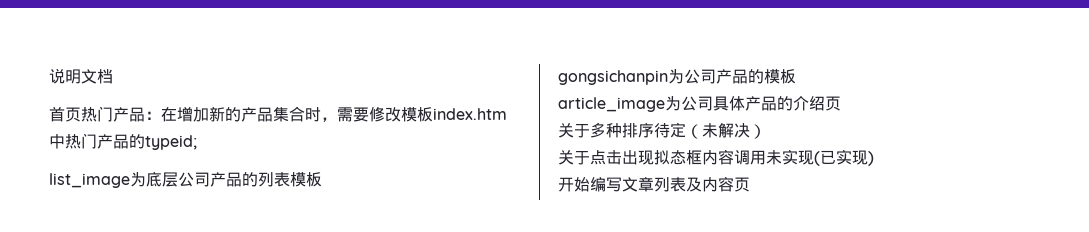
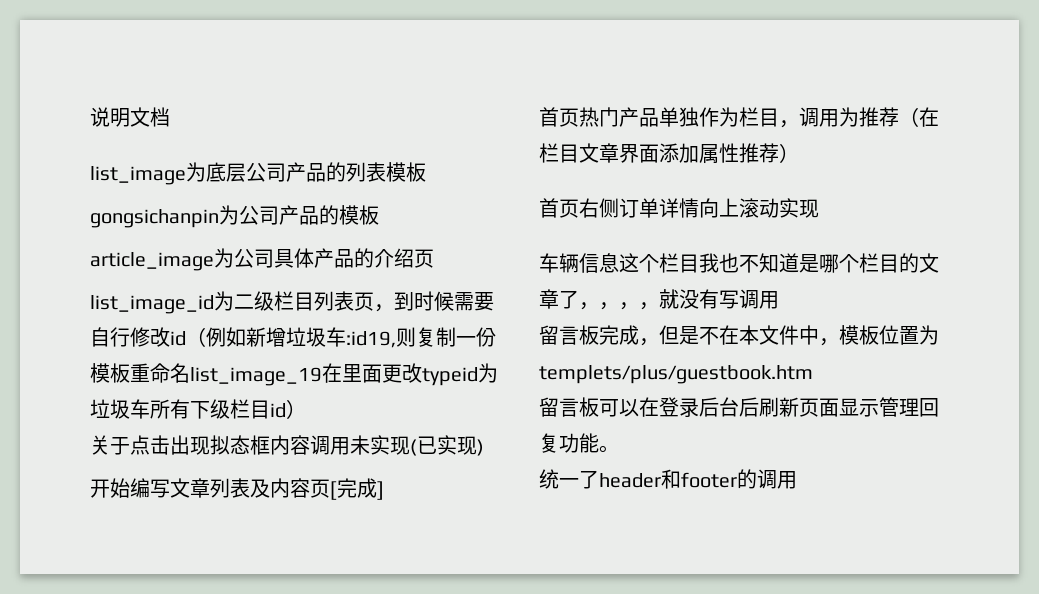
[49,106,507,122] [49,133,197,150] // 首页热门产品：在增加新的产品集合时，需要修改模板index.htm中热门产品的typeid; -> (170, 117) none
[558,122,750,139] 关于多种排序待定（未解决 -> [90,291,494,314] [90,327,496,348] [90,363,498,386] [90,399,286,419] list_image_id为二级栏目列表页，到时候需要自行修改id（例如新增垃圾车:id19,则复制一份模板重命名list_image_19在里面更改typeid为垃圾车所有下级栏目id
(750, 184) none -> [330,478,384,500] [539,107,939,128] [539,143,799,164] [539,198,819,218] [539,253,939,273] [539,289,779,310] [539,325,939,346] [539,365,813,384] [539,397,939,417] [539,433,619,453] [539,469,797,489] [完成] // 首页热门产品单独作为栏目，调用为推荐（在栏目文章界面添加属性推荐） // 首页右侧订单详情向上滚动实现 // 车辆信息这个栏目我也不知道是哪个栏目的文章了，，，，就没有写调用 // 留言板完成，但是不在本文件中，模板位置为templets/plus/guestbook.htm // 留言板可以在登录后台后刷新页面显示管理回复功能。 // 统一了header和footer的调用

